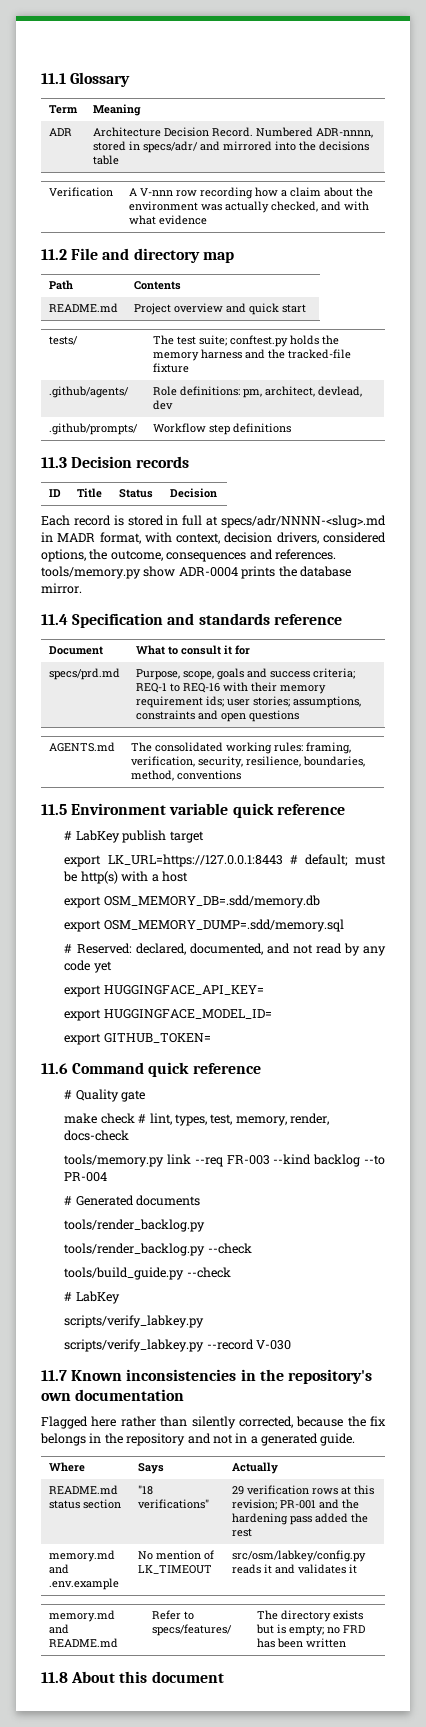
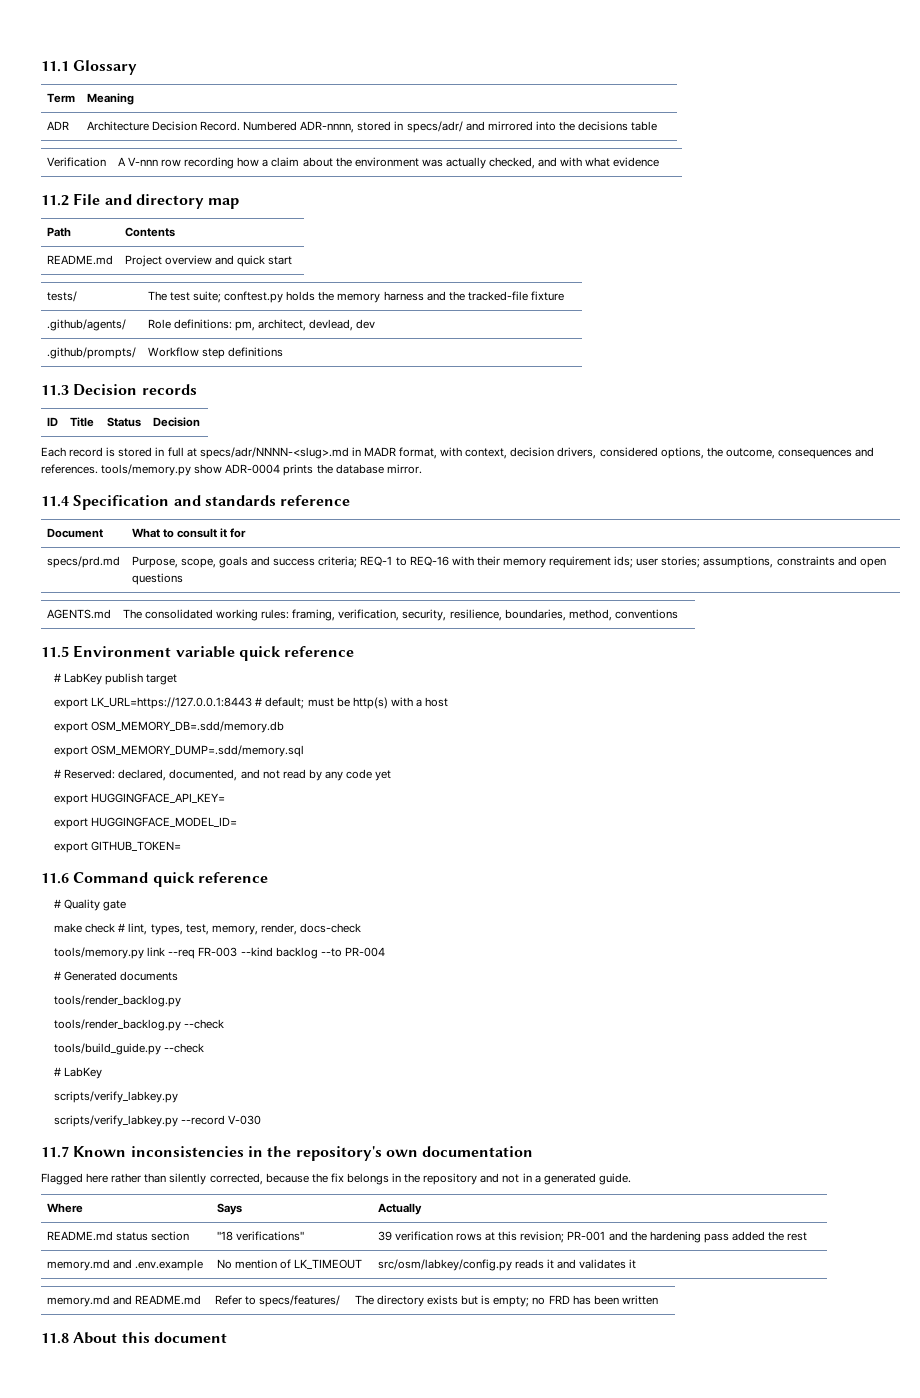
[231,1486,244,1495] 29 -> [377,1231,392,1241] 39

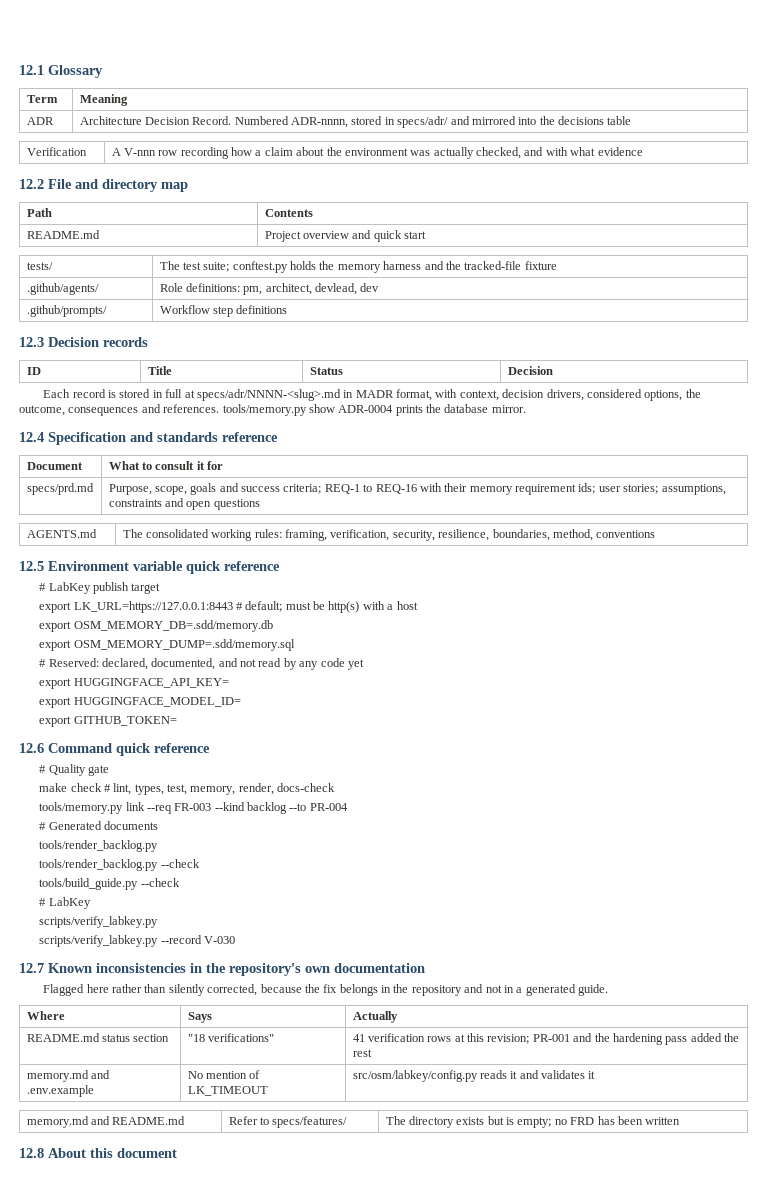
[41,61,69,72] 11.1 -> [19,65,44,75] 12.1
[41,195,69,206] 11.2 -> [19,179,44,189] 12.2
[41,385,69,396] 11.3 -> [19,337,44,347] 12.3
[41,496,69,507] 11.4 -> [19,432,44,442] 12.4
[41,646,69,658] 11.5 -> [19,561,44,571] 12.5
[41,873,69,884] 11.6 -> [19,743,44,753] 12.6
[41,1146,69,1158] 11.7 -> [19,963,44,973] 12.7
[377,1231,392,1241] 39 -> [352,1034,365,1042] 41
[41,1333,69,1344] 11.8 -> [19,1148,44,1158] 12.8

